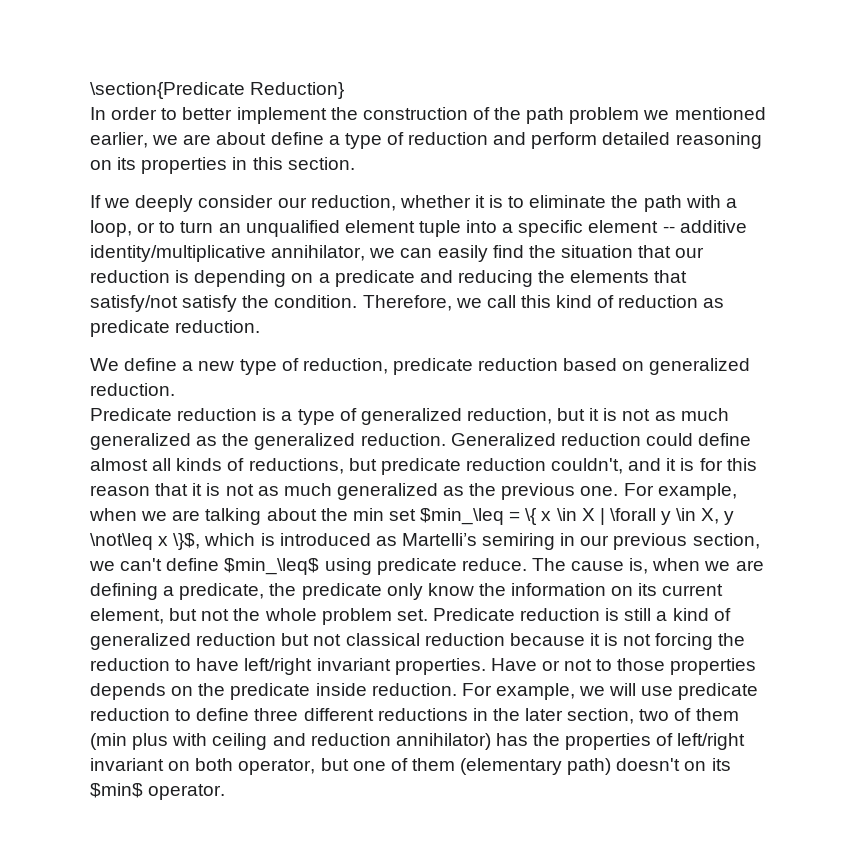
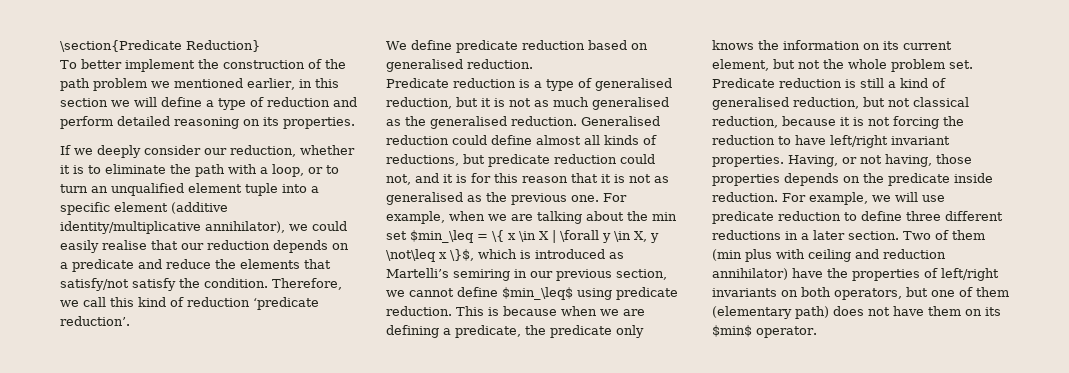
[90,107,178,120] In order to -> [60,60,77,69] To
[152,132,267,145] we are about -> [298,78,339,88] [60,97,157,107] in this section we will
[141,157,355,174] properties in this section. -> [283,117,355,129] properties.
[662,220,747,233] [90,245,633,262] -- additive identity/multiplicative annihilator, we can easily find the situation -> [171,202,228,214] [60,221,347,234] [60,240,147,253] (additive identity/multiplicative annihilator), we could easily realise
[175,270,287,287] is depending -> [273,240,328,253] depends
[457,270,533,287] reducing -> [166,259,211,269] reduce
[703,298,725,308] [90,320,261,337] as predicate reduction. -> [253,297,319,310] [60,316,130,326] ‘predicate reduction’.
[182,358,388,375] a new type of reduction, -> (452, 45) none
[649,358,751,375] generalized -> [386,59,463,72] generalised
[360,408,462,425] generalized -> [595,78,672,91] generalised
[90,433,556,450] generalized as the generalized reduction. Generalized -> [592,97,669,110] [386,116,660,129] generalised as the generalised reduction. Generalised
[551,458,624,474] couldn't, -> [620,154,655,164] [386,174,411,185] could not,
[283,483,438,500] much generalized -> [386,192,463,205] generalised
[120,558,163,571] can't -> [409,288,454,297] cannot
[461,558,649,574] reduce. The cause is, -> [386,306,557,316] reduction. This is because
[427,583,474,596] know -> [712,40,754,50] knows
[90,633,277,650] generalized reduction -> [712,97,859,110] generalised reduction,
[424,633,505,646] reduction -> [712,116,778,128] reduction,
[490,658,537,671] Have -> [788,155,838,167] Having,
[596,659,613,671] to -> [885,154,932,167] having,
[492,708,670,724] the later section, two -> [801,230,931,240] a later section. Two
[495,733,528,746] has -> [792,268,823,278] have
[90,758,164,771] invariant -> [712,288,777,297] invariants
[238,759,316,775] operator, -> [834,288,902,300] operators,
[616,758,681,771] doesn't -> [833,306,961,316] does not have them

